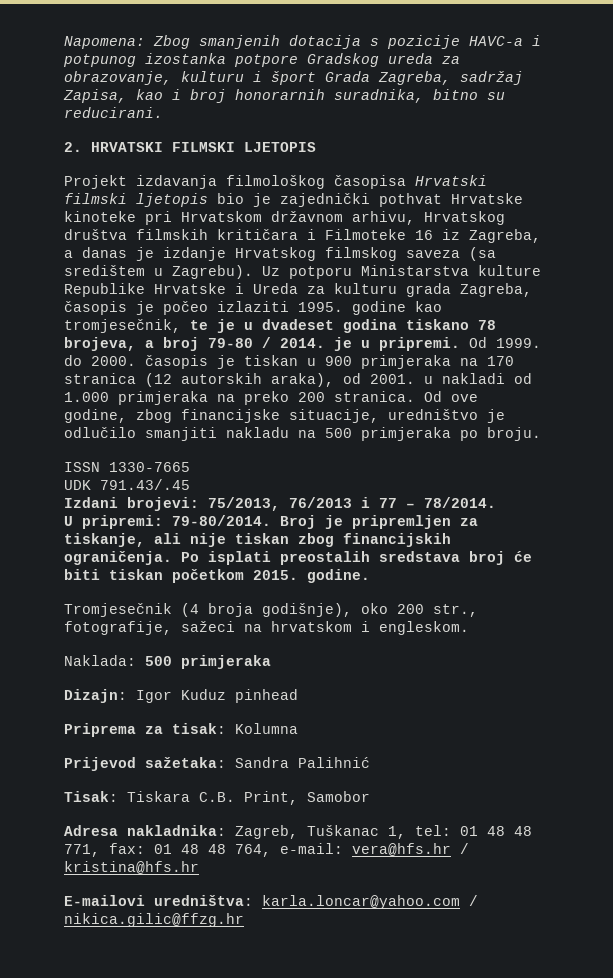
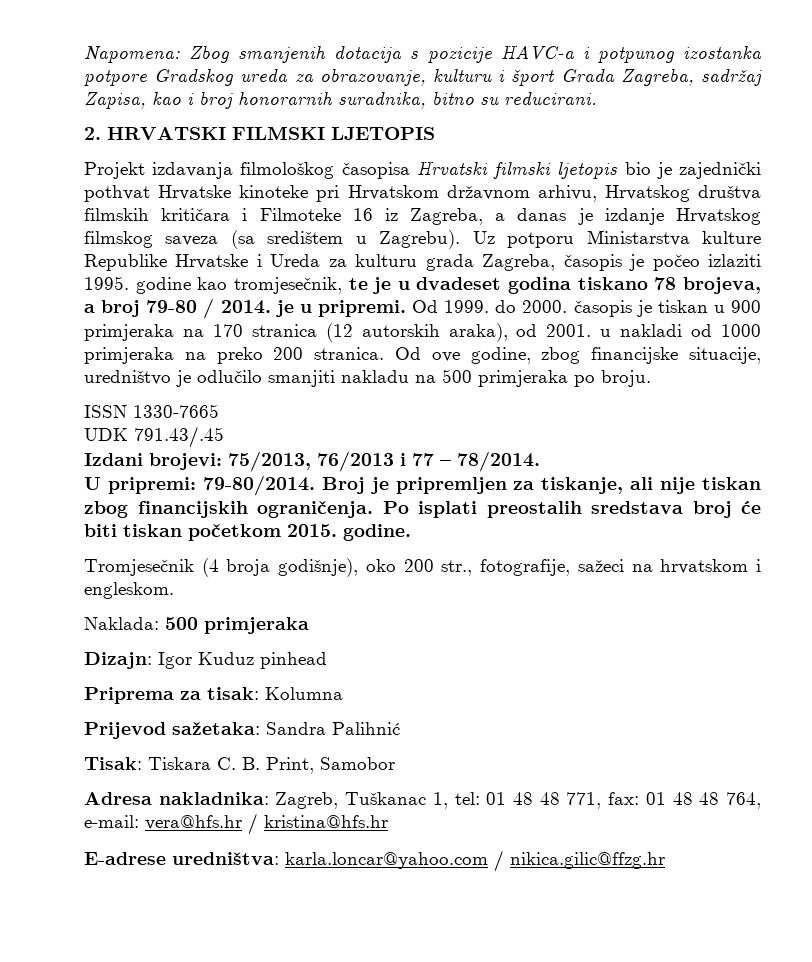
[64,392,109,402] 1.000 -> [720,324,761,337] 1000
[199,792,235,802] C.B. -> [217,757,260,770] C. B.
[64,895,145,906] E-mailovi -> [84,852,166,865] E-adrese

